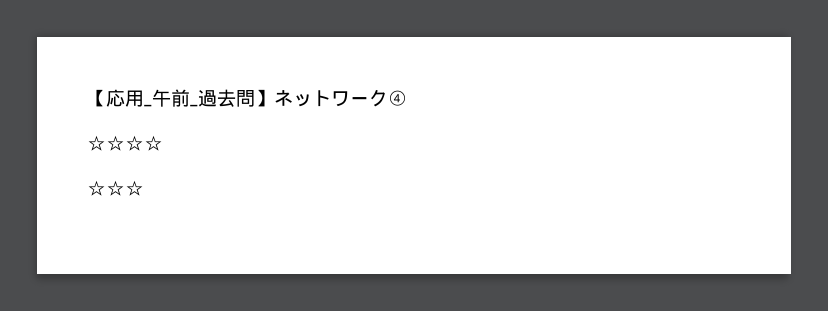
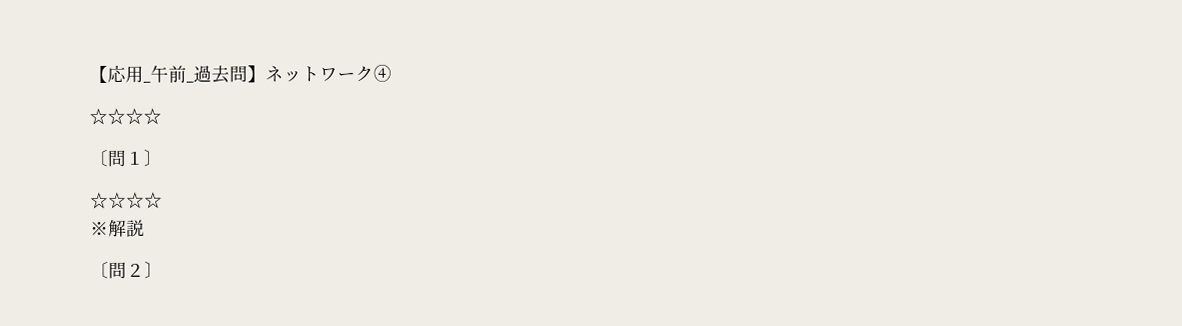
[87,180,144,196] ☆☆☆ -> [89,149,163,168] [90,191,163,210] [90,219,145,237] [90,261,163,280] 〔問１〕 // ☆☆☆☆ // ※解説 // 〔問２〕

